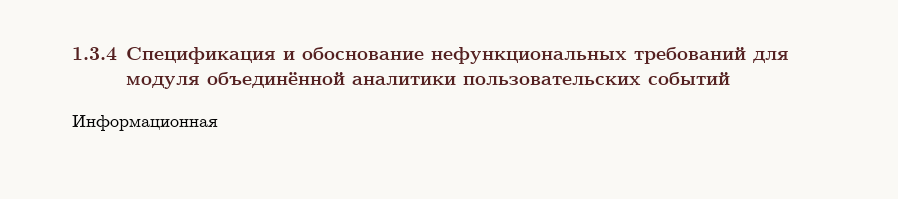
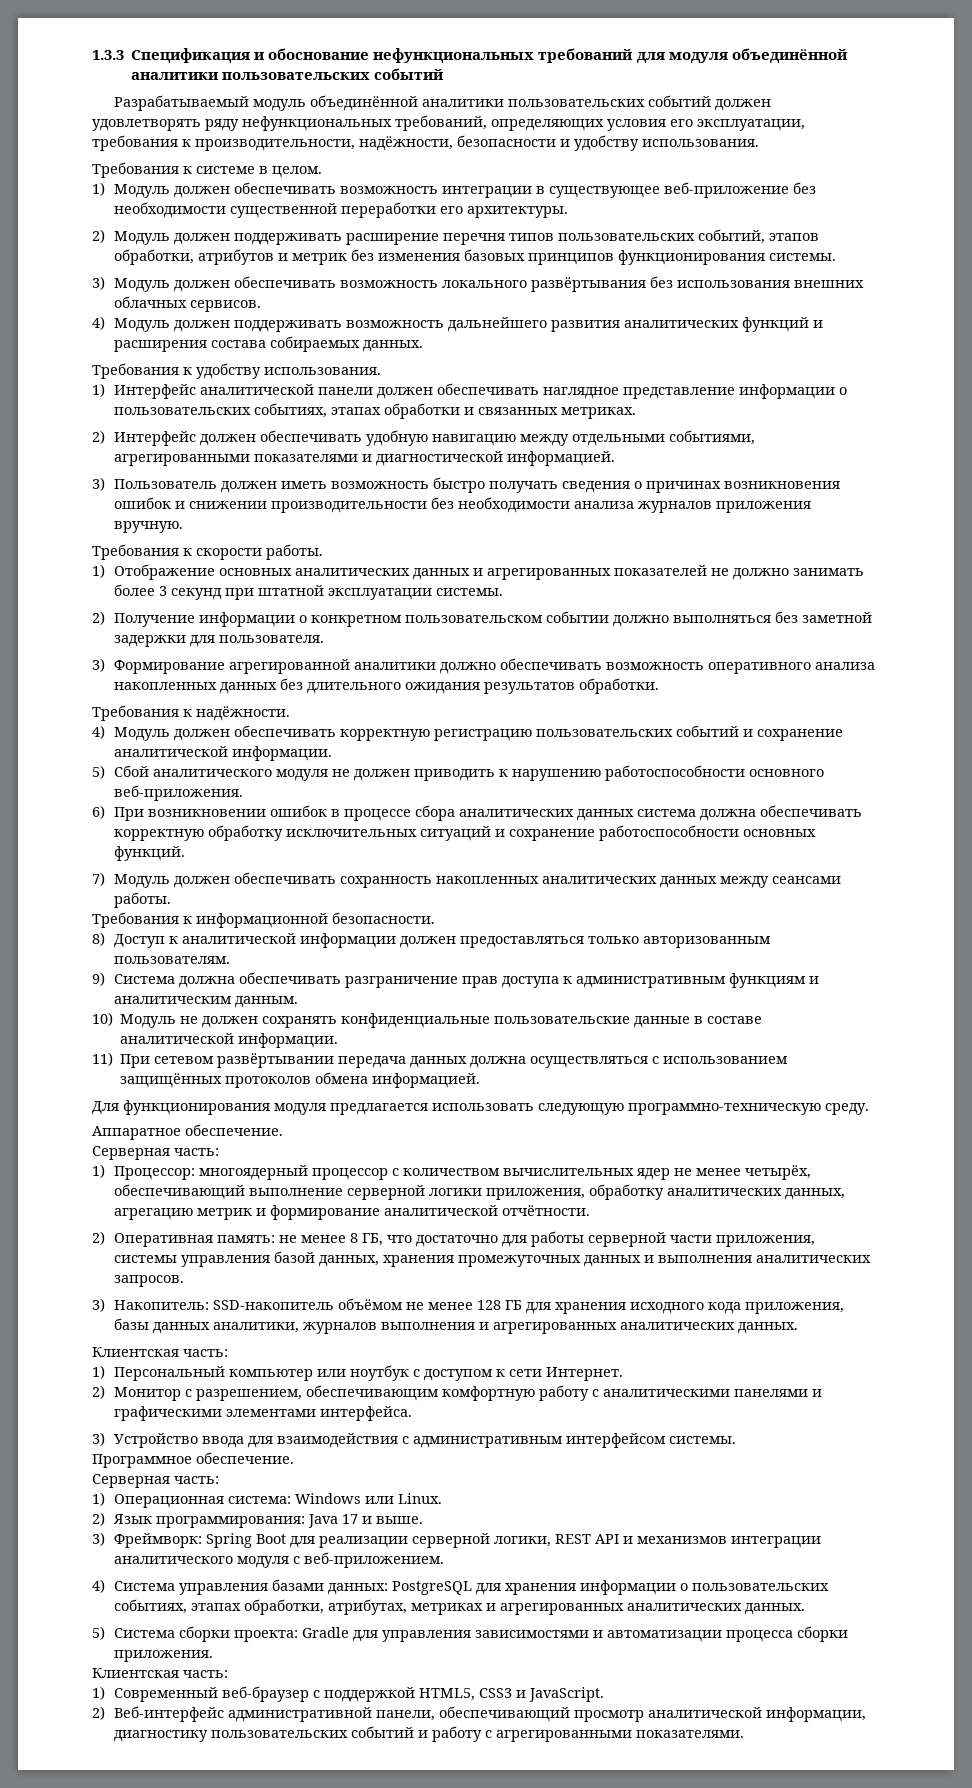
[72,47,117,61] 1.3.4 -> [92,50,124,60] 1.3.3
[72,115,218,131] Информационная -> [113,95,771,111] [92,115,805,131] [92,135,759,151] [92,162,322,178] [92,182,816,198] [113,202,568,218] [92,229,819,245] [113,249,836,265] [92,276,864,292] [113,296,261,312] [92,316,823,332] [113,336,423,352] [92,363,381,379] [92,383,847,399] [113,403,636,419] [92,430,755,446] [113,451,615,466] [92,477,840,493] [113,497,811,513] [113,521,183,533] [92,544,323,560] [92,564,864,580] [113,584,503,600] [92,611,872,627] [113,635,324,647] [92,658,875,674] [113,678,659,694] [92,705,290,721] [92,725,843,741] [113,746,332,761] [92,765,824,781] [113,785,243,801] [92,805,862,821] [113,825,816,841] [113,846,185,861] [92,872,841,888] [113,892,171,908] [92,912,435,928] [92,932,771,948] [113,956,230,964] [92,972,819,988] [113,996,298,1008] [92,1012,763,1028] [120,1033,339,1048] [92,1052,789,1068] [120,1072,481,1088] [92,1100,869,1115] [92,1124,283,1140] [92,1146,219,1160] [92,1164,811,1180] [113,1184,845,1200] [113,1205,590,1220] [92,1231,815,1247] [113,1251,871,1267] [113,1275,184,1287] [92,1298,844,1314] [113,1318,798,1334] [92,1347,228,1357] [92,1365,623,1381] [92,1385,822,1401] [113,1406,412,1421] [92,1432,736,1448] [92,1452,294,1468] [92,1474,219,1488] [92,1492,442,1508] [92,1512,423,1528] [92,1532,821,1548] [113,1552,444,1568] [92,1579,829,1595] [113,1599,805,1615] [92,1626,848,1642] [113,1650,213,1662] [92,1668,228,1678] [92,1686,604,1702] [92,1706,866,1722] [113,1726,744,1742] Разрабатываемый модуль объединённой аналитики пользовательских событий должен удовлетворять ряду нефункциональных требований, определяющих условия его эксплуатации, требования к производительности, надёжности, безопасности и удобству использования. // Требования к системе в целом. // 1) Модуль должен обеспечивать возможность интеграции в существующее веб-приложение без необходимости существенной переработки его архитектуры. // 2) Модуль должен поддерживать расширение перечня типов пользовательских событий, этапов обработки, атрибутов и метрик без изменения базовых принципов функционирования системы. // 3) Модуль должен обеспечивать возможность локального развёртывания без использования внешних облачных сервисов. // 4) Модуль должен поддерживать возможность дальнейшего развития аналитических функций и расширения состава собираемых данных. // Требования к удобству использования. // 1) Интерфейс аналитической панели должен обеспечивать наглядное представление информации о пользовательских событиях, этапах обработки и связанных метриках. // 2) Интерфейс должен обеспечивать удобную навигацию между отдельными событиями, агрегированными показателями и диагностической информацией. // 3) Пользователь должен иметь возможность быстро получать сведения о причинах возникновения ошибок и снижении производительности без необходимости анализа журналов приложения вручную. // Требования к скорости работы. // 1) Отображение основных аналитических данных и агрегированных показателей не должно занимать более 3 секунд при штатной эксплуатации системы. // 2) Получение информации о конкретном пользовательском событии должно выполняться без заметной задержки для пользователя. // 3) Формирование агрегированной аналитики должно обеспечивать возможность оперативного анализа накопленных данных без длительного ожидания результатов обработки. // Требования к надёжности. // 4) Модуль должен обеспечивать корректную регистрацию пользовательских событий и сохранение аналитической информации. // 5) Сбой аналитического модуля не должен приводить к нарушению работоспособности основного веб-приложения. // 6) При возникновении ошибок в процессе сбора аналитических данных система должна обеспечивать корректную обработку исключительных ситуаций и сохранение работоспособности основных функций. // 7) Модуль должен обеспечивать сохранность накопленных аналитических данных между сеансами работы. // Требования к информационной безопасности. // 8) Доступ к аналитической информации должен предоставляться только авторизованным пользователям. // 9) Система должна обеспечивать разграничение прав доступа к административным функциям и аналитическим данным. // 10) Модуль не должен сохранять конфиденциальные пользовательские данные в составе аналитической информации. // 11) При сетевом развёртывании передача данных должна осуществляться с использованием защищённых протоколов обмена информацией. // Для функционирования модуля предлагается использовать следующую программно-техническую среду. // Аппаратное обеспечение. // Серверная часть: // 1) Процессор: многоядерный процессор с количеством вычислительных ядер не менее четырёх, обеспечивающий выполнение серверной логики приложения, обработку аналитических данных, агрегацию метрик и формирование аналитической отчётности. // 2) Оперативная память: не менее 8 ГБ, что достаточно для работы серверной части приложения, системы управления базой данных, хранения промежуточных данных и выполнения аналитических запросов. // 3) Накопитель: SSD-накопитель объёмом не менее 128 ГБ для хранения исходного кода приложения, базы данных аналитики, журналов выполнения и агрегированных аналитических данных. // Клиентская часть: // 1) Персональный компьютер или ноутбук с доступом к сети Интернет. // 2) Монитор с разрешением, обеспечивающим комфортную работу с аналитическими панелями и графическими элементами интерфейса. // 3) Устройство ввода для взаимодействия с административным интерфейсом системы. // Программное обеспечение. // Серверная часть: // 1) Операционная система: Windows или Linux. // 2) Язык программирования: Java 17 и выше. // 3) Фреймворк: Spring Boot для реализации серверной логики, REST API и механизмов интеграции аналитического модуля с веб-приложением. // 4) Система управления базами данных: PostgreSQL для хранения информации о пользовательских событиях, этапах обработки, атрибутах, метриках и агрегированных аналитических данных. // 5) Система сборки проекта: Gradle для управления зависимостями и автоматизации процесса сборки приложения. // Клиентская часть: // 1) Современный веб-браузер с поддержкой HTML5, CSS3 и JavaScript. // 2) Веб-интерфейс административной панели, обеспечивающий просмотр аналитической информации, диагностику пользовательских событий и работу с агрегированными показателями.

